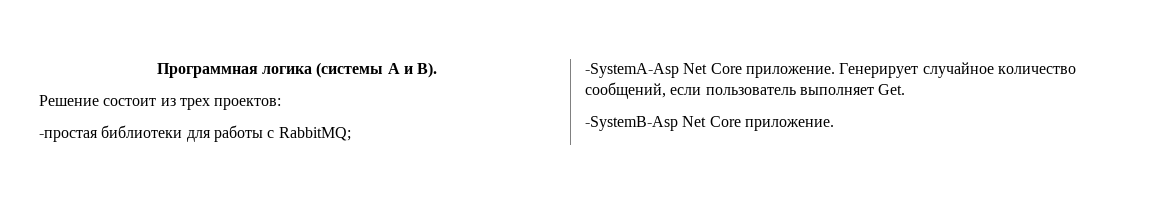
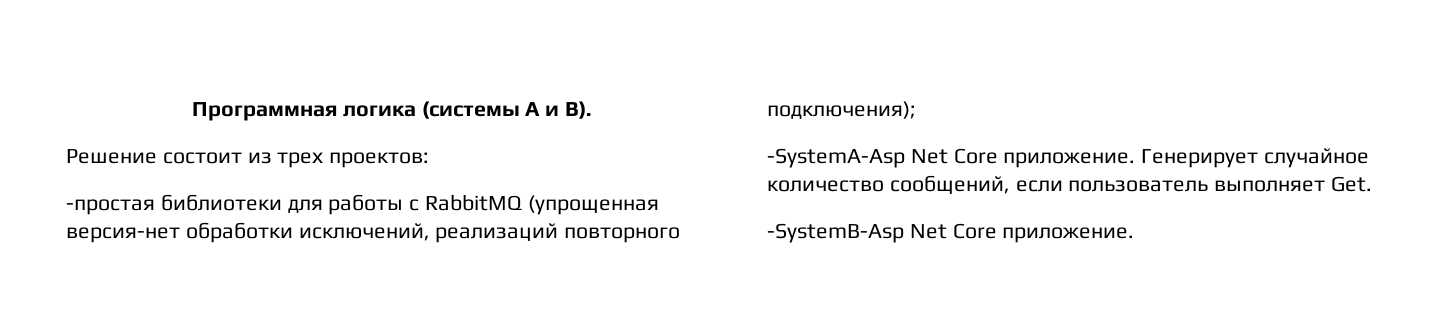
[278,127,351,141] RabbitMQ; -> [425,194,659,215] [66,222,681,243] [767,101,916,119] RabbitMQ (упрощенная версия-нет обработки исключений, реализаций повторного подключения);

